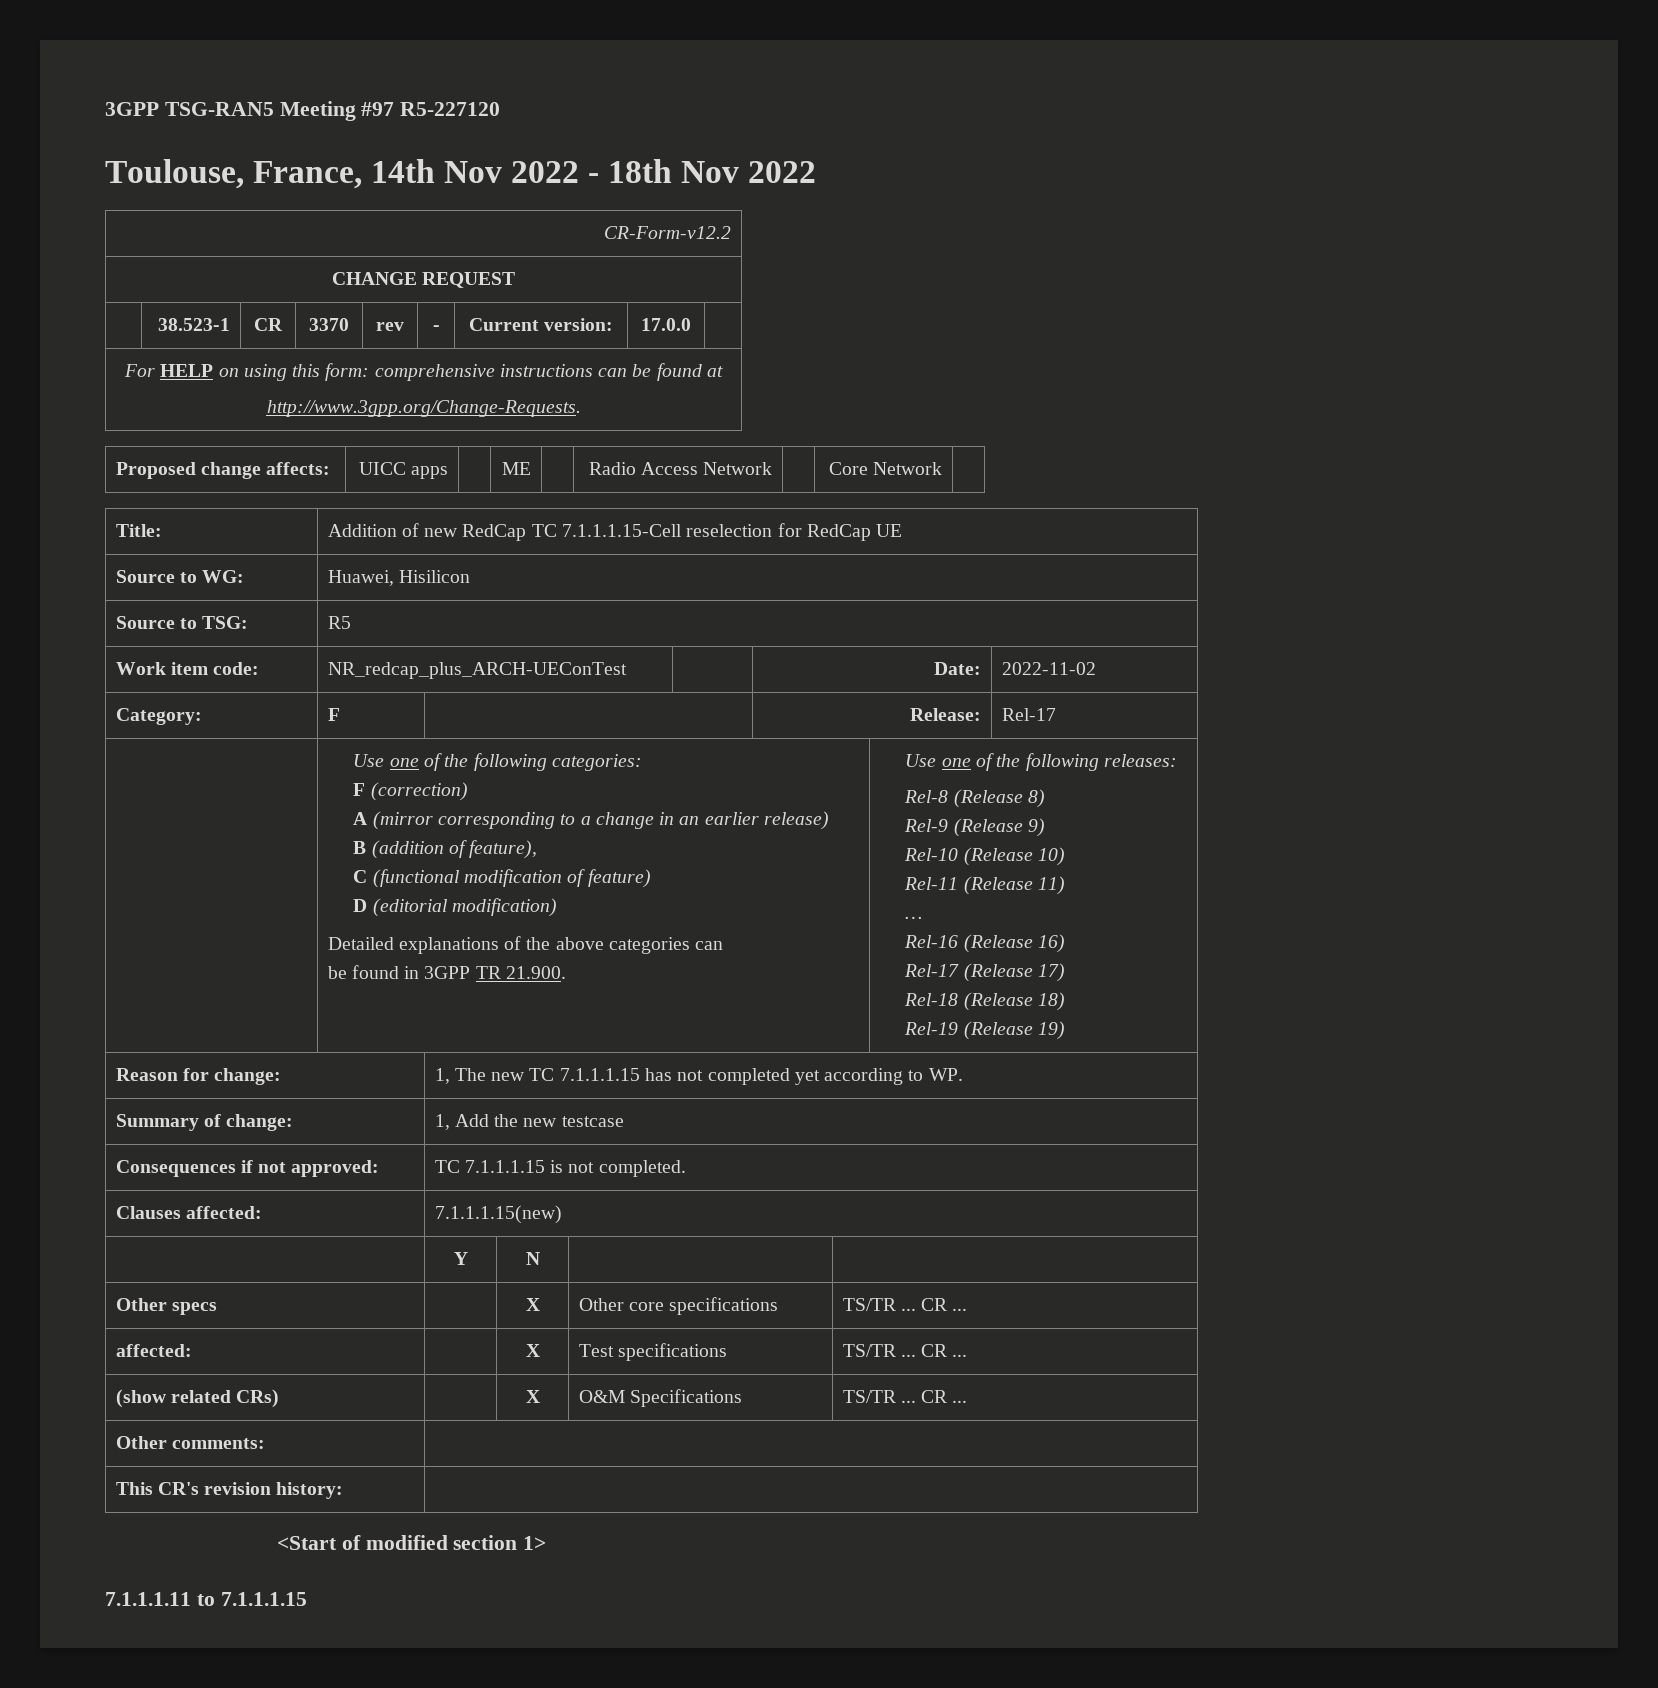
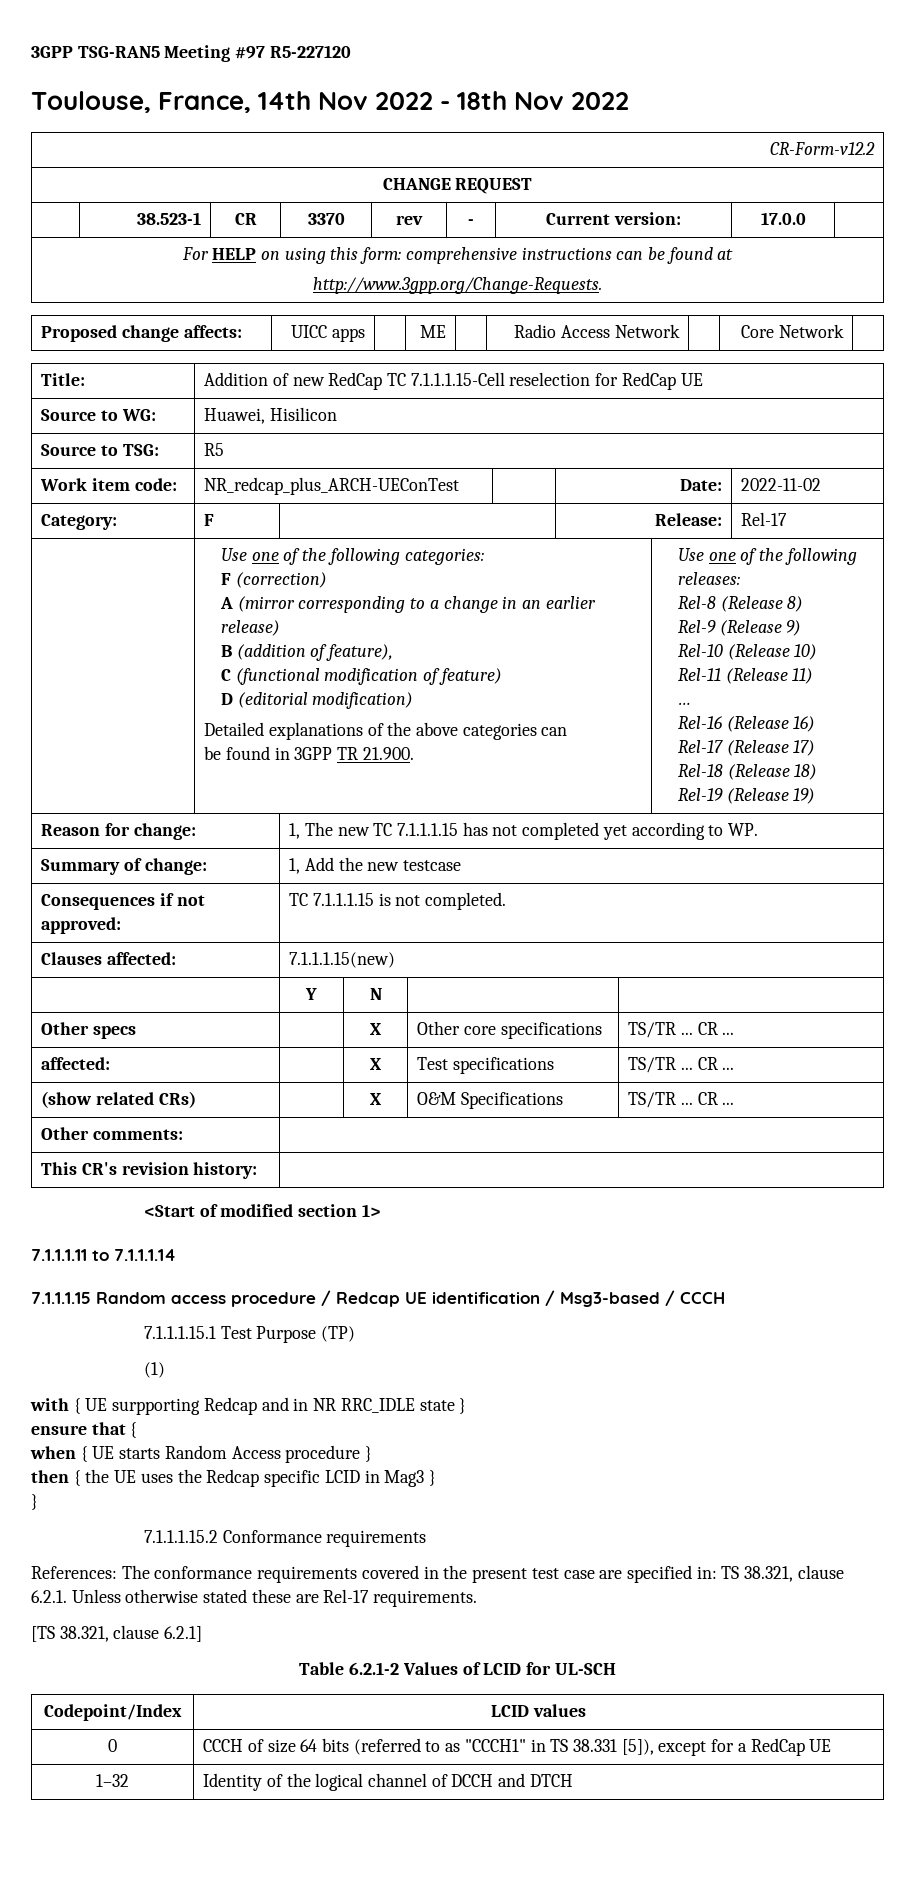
[220,1592,307,1606] 7.1.1.1.15 -> [114,1249,176,1261] [31,1290,725,1307] [143,1326,356,1343] [143,1362,165,1378] [30,1397,467,1415] [31,1422,138,1438] [30,1445,373,1463] [31,1469,436,1487] [31,1494,38,1510] [143,1530,427,1547] [31,1565,844,1583] [31,1589,478,1607] [31,1625,203,1642] [299,1662,616,1675] [44,1704,182,1721] [491,1704,586,1717] [108,1739,117,1752] [203,1738,832,1756] [96,1774,129,1787] [203,1773,573,1791] 7.1.1.1.14 // 7.1.1.1.15 Random access procedure / Redcap UE identification / Msg3-based / CCCH // 7.1.1.1.15.1 Test Purpose (TP) // (1) // with { UE surpporting Redcap and in NR RRC_IDLE state } // ensure that { // when { UE starts Random Access procedure } // then { the UE uses the Redcap specific LCID in Mag3 } // } // 7.1.1.1.15.2 Conformance requirements // References: The conformance requirements covered in the present test case are specified in: TS 38.321, clause 6.2.1. Unless otherwise stated these are Rel-17 requirements. // [TS 38.321, clause 6.2.1] // Table 6.2.1-2 Values of LCID for UL-SCH // Codepoint/Index | LCID values // 0 | CCCH of size 64 bits (referred to as "CCCH1" in TS 38.331 [5]), except for a RedCap UE // 1–32 | Identity of the logical channel of DCCH and DTCH

